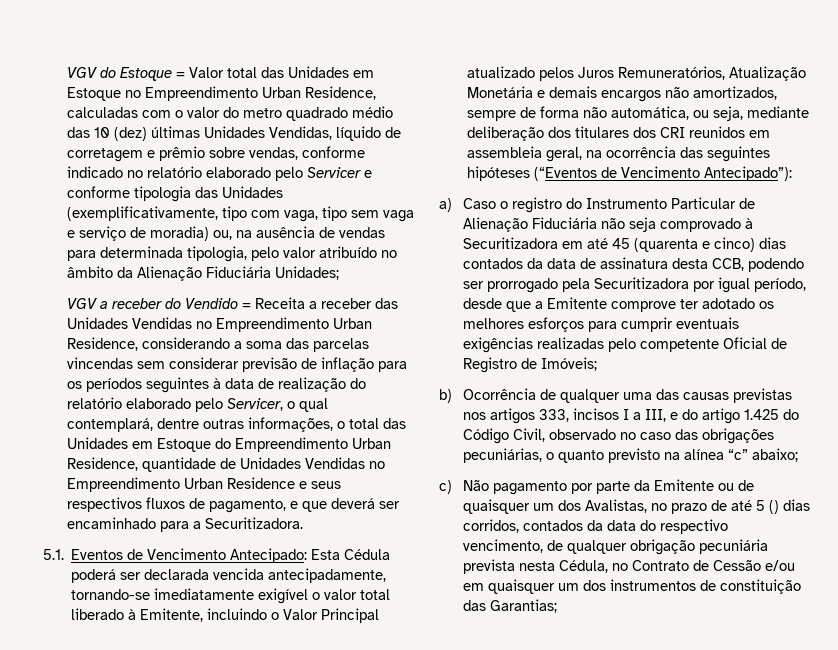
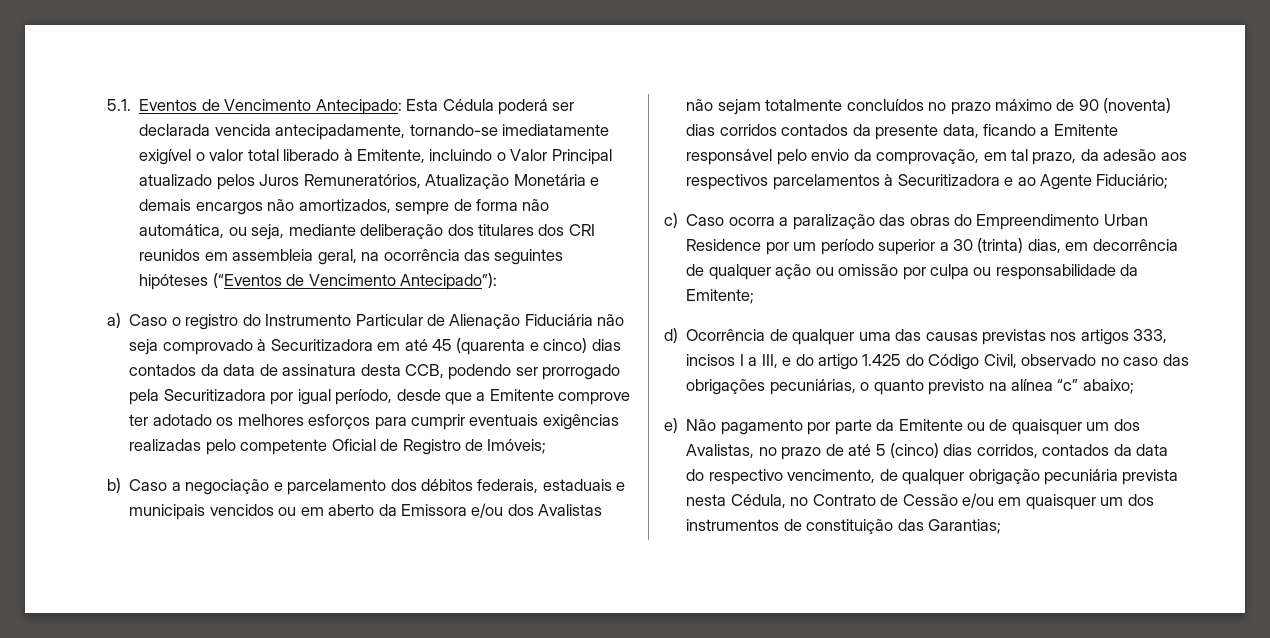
[67,66,375,81] [67,86,377,101] [67,106,394,121] [67,126,402,141] [67,146,366,162] [67,166,373,181] [67,186,284,202] [67,206,415,222] [67,226,386,241] [67,246,398,262] [67,266,340,281] [67,297,399,309] [67,317,373,332] [67,337,370,352] [67,357,408,372] [67,377,367,393] [67,397,329,412] [67,417,407,432] [67,437,392,452] [67,457,386,472] [67,477,342,492] [67,497,401,513] [67,517,304,532] VGV do Estoque = Valor total das Unidades em Estoque no Empreendimento Urban Residence, calculadas com o valor do metro quadrado médio das 10 (dez) últimas Unidades Vendidas, líquido de corretagem e prêmio sobre vendas, conforme indicado no relatório elaborado pelo Servicer e conforme tipologia das Unidades (exemplificativamente, tipo com vaga, tipo sem vaga e serviço de moradia) ou, na ausência de vendas para determinada tipologia, pelo valor atribuído no âmbito da Alienação Fiduciária Unidades; // VGV a receber do Vendido = Receita a receber das Unidades Vendidas no Empreendimento Urban Residence, considerando a soma das parcelas vincendas sem considerar previsão de inflação para os períodos seguintes à data de realização do relatório elaborado pelo Servicer, o qual contemplará, dentre outras informações, o total das Unidades em Estoque do Empreendimento Urban Residence, quantidade de Unidades Vendidas no Empreendimento Urban Residence e seus respectivos fluxos de pagamento, e que deverá ser encaminhado para a Securitizadora. // -> (107, 105) none
(452, 396) none -> [129,479,626,495] [129,503,603,520] [686,98,1172,115] [686,124,1118,140] [686,149,1187,165] [686,174,1169,190] [664,213,1148,230] [686,238,1178,255] [686,264,1139,280] [686,289,755,304] [664,328,678,343] Caso a negociação e parcelamento dos débitos federais, estaduais e municipais vencidos ou em aberto da Emissora e/ou dos Avalistas não sejam totalmente concluídos no prazo máximo de 90 (noventa) dias corridos contados da presente data, ficando a Emitente responsável pelo envio da comprovação, em tal prazo, da adesão aos respectivos parcelamentos à Securitizadora e ao Agente Fiduciário; // c) Caso ocorra a paralização das obras do Empreendimento Urban Residence por um período superior a 30 (trinta) dias, em decorrência de qualquer ação ou omissão por culpa ou responsabilidade da Emitente; // d)
[439,480,452,494] c) -> [664,418,678,433] e)
[769,500,780,514] () -> [889,443,939,458] (cinco)

